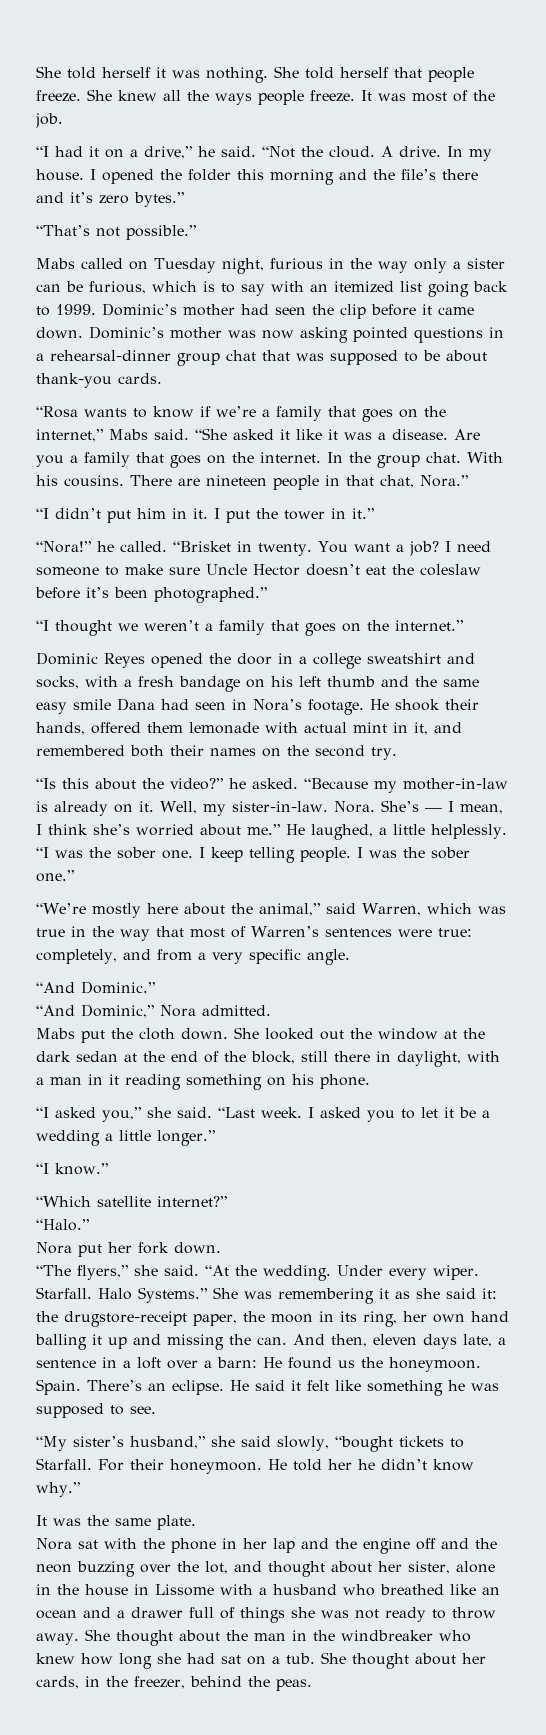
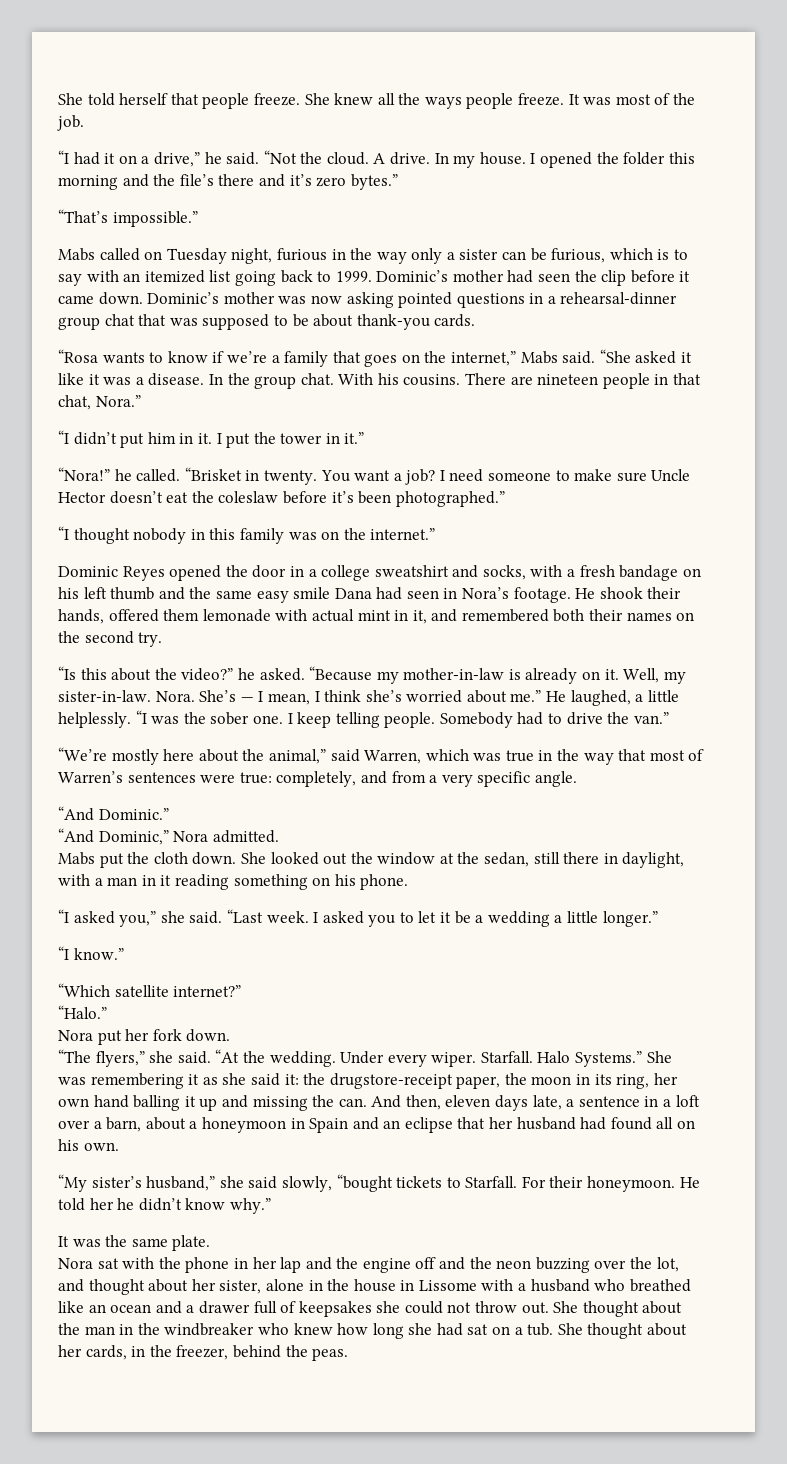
[36,66,389,83] She told herself it was nothing. She told herself -> [58,93,169,106] She told herself
[96,225,196,240] not possible.” -> [112,211,198,227] impossible.”
[454,429,480,440] [36,452,321,468] Are you a family that goes on the internet. -> (205, 379) none
[118,620,336,636] we weren’t a family that goes -> [133,528,317,544] nobody in this family was
[357,847,470,859] [36,870,74,882] I was the sober one.” -> [439,712,669,728] Somebody had to drive the van.”
[36,1051,295,1064] dark sedan at the end of the block, -> [484,852,530,867] sedan,
[217,1357,481,1372] [36,1379,499,1396] [36,1403,156,1418] barn: He found us the honeymoon. Spain. There’s an eclipse. He said it felt like something he was supposed to see. -> [106,1117,696,1133] [58,1139,119,1151] barn, about a honeymoon in Spain and an eclipse that her husband had found all on his own.
[240,1607,496,1623] [36,1633,79,1645] things she was not ready to throw away. -> [298,1301,549,1317] keepsakes she could not throw out.

